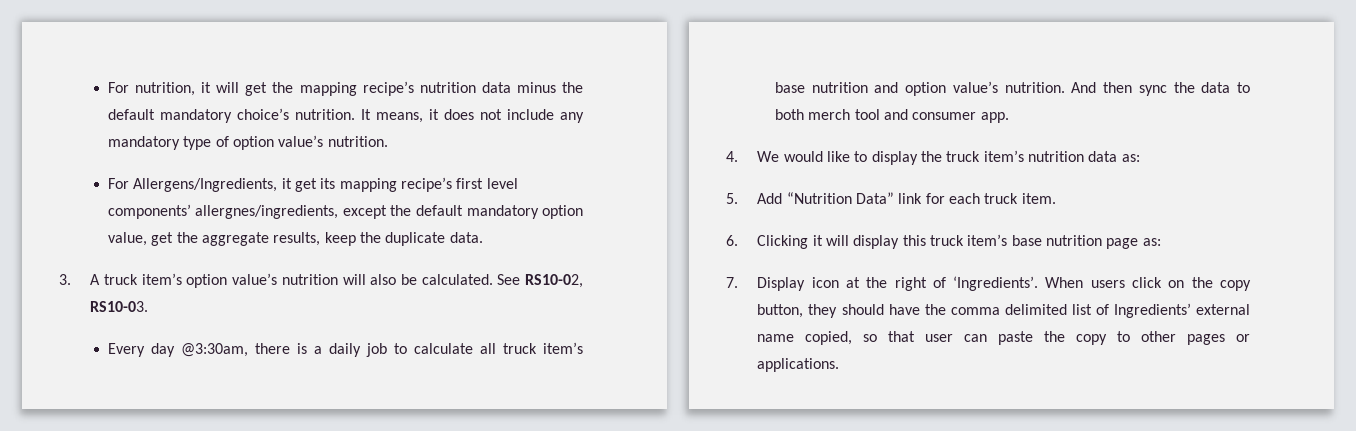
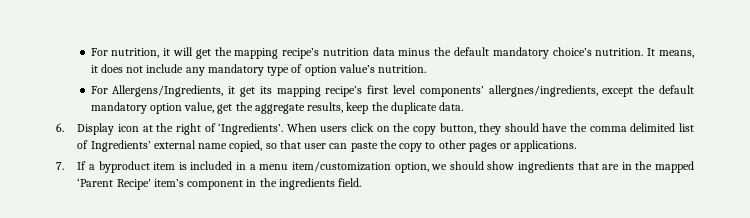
[59,273,583,288] [90,301,149,312] [107,342,584,357] [774,81,1250,96] [774,109,1009,123] [726,150,1140,165] [726,192,1056,204] [726,234,1161,249] [726,277,738,288] 3. A truck item’s option value’s nutrition will also be calculated. See RS10-02, RS10-03. // Every day @3:30am, there is a daily job to calculate all truck item’s base nutrition and option value’s nutrition. And then sync the data to both merch tool and consumer app. // 4. We would like to display the truck item’s nutrition data as: // 5. Add “Nutrition Data” link for each truck item. // 6. Clicking it will display this truck item’s base nutrition page as: // 7. -> [56,123,64,132] 6.
(840, 365) none -> [56,161,695,173] [77,178,362,190] // 7. If a byproduct item is included in a menu item/customization option, we should show ingredients that are in the mapped ‘Parent Recipe' item’s component in the ingredients field.

